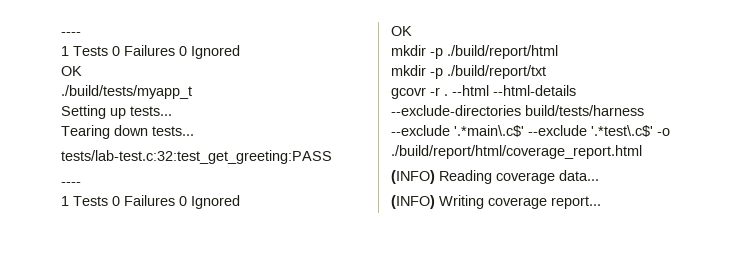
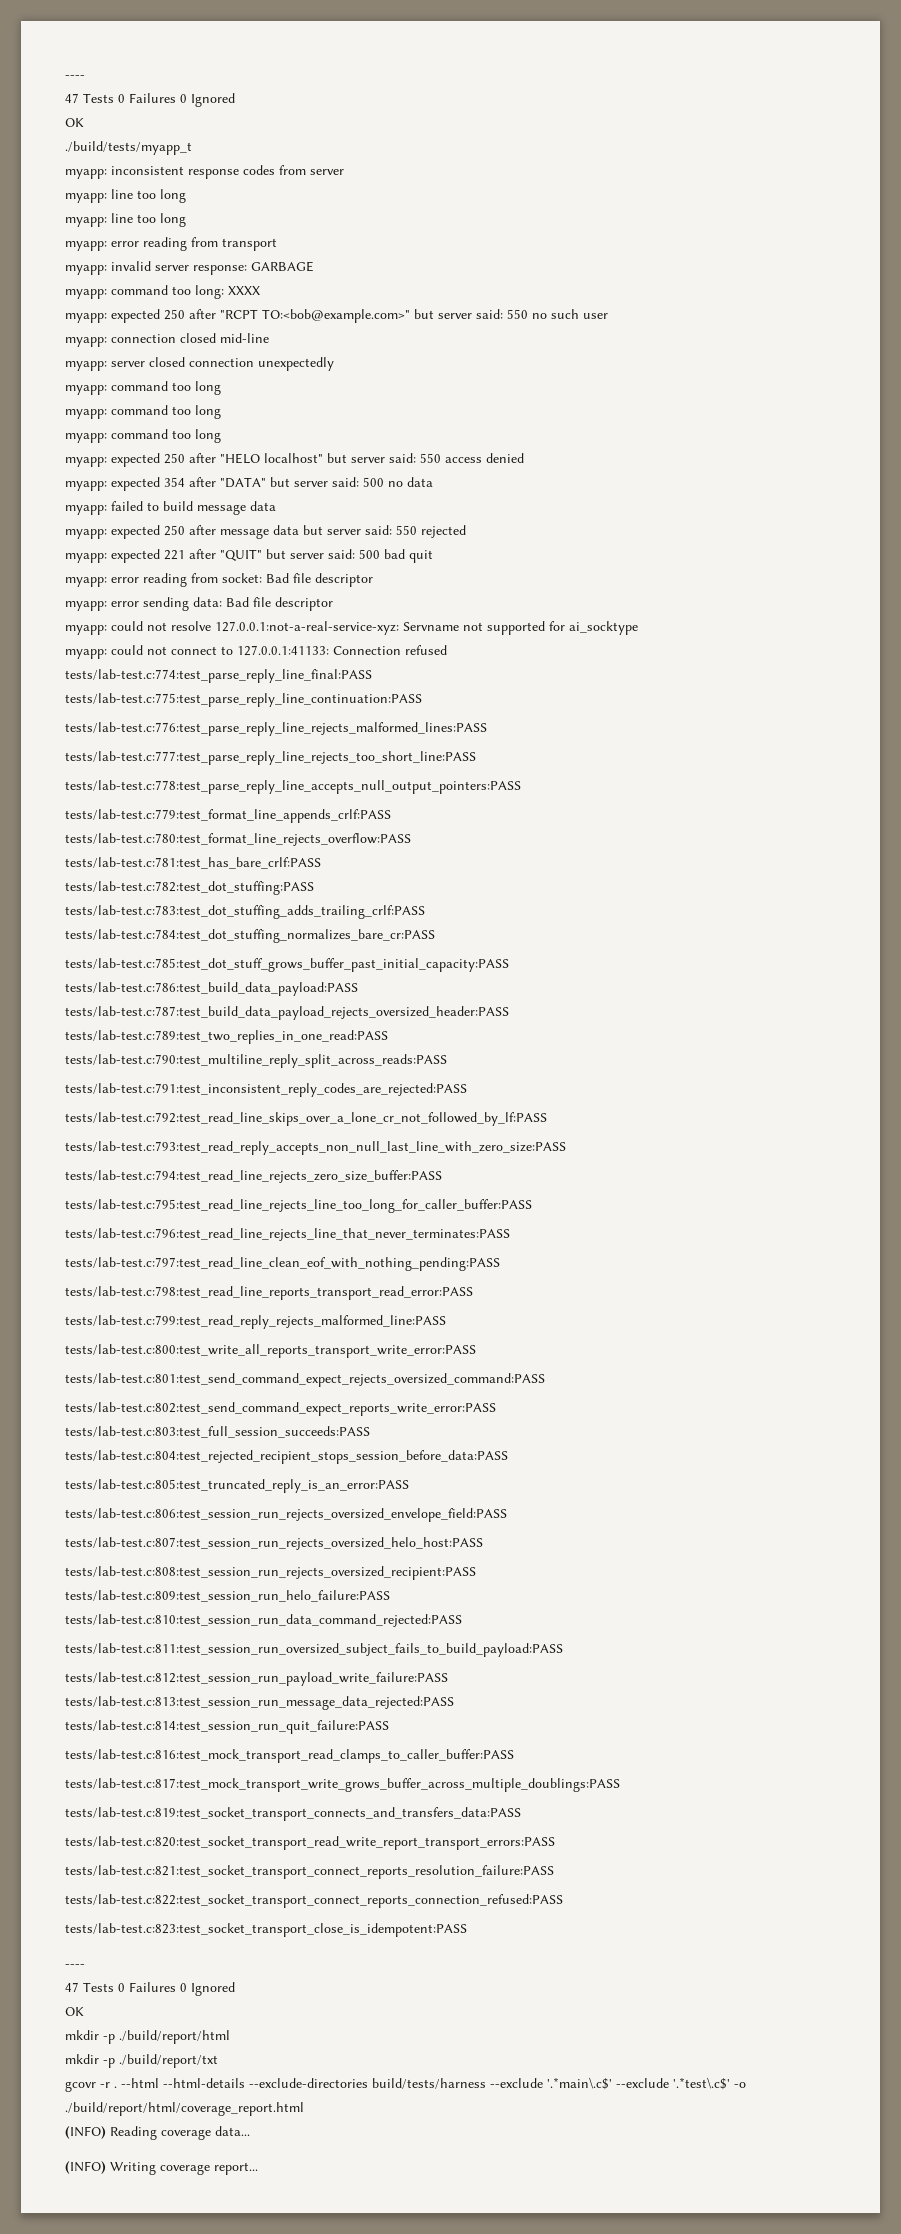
[61,32,81,36] [61,46,69,56] ---- // 1 -> [65,75,85,79] [65,93,79,103] ---- // 47
[61,105,172,119] [61,125,194,139] [61,150,332,164] [61,182,81,186] [61,196,69,206] Setting up tests... // Tearing down tests... // tests/lab-test.c:32:test_get_greeting:PASS // ---- // 1 -> [65,165,344,179] [65,189,186,203] [65,213,186,227] [65,237,277,251] [65,261,314,275] [65,285,260,299] [65,309,608,323] [65,333,269,347] [65,357,334,371] [65,381,221,395] [65,405,221,419] [65,429,221,443] [65,453,524,467] [65,477,433,491] [65,501,276,515] [65,525,466,539] [65,549,433,563] [65,573,373,587] [65,597,333,611] [65,621,638,635] [65,645,447,659] [65,669,372,683] [65,693,422,707] [65,722,487,736] [65,751,476,765] [65,780,521,794] [65,809,391,823] [65,833,411,846] [65,857,321,869] [65,881,314,895] [65,905,425,919] [65,929,435,943] [65,958,509,972] [65,982,358,996] [65,1006,509,1020] [65,1030,388,1044] [65,1054,447,1068] [65,1083,467,1097] [65,1112,547,1126] [65,1141,566,1155] [65,1170,442,1183] [65,1199,532,1213] [65,1228,510,1241] [65,1257,500,1271] [65,1286,473,1300] [65,1315,446,1329] [65,1344,476,1358] [65,1373,545,1387] [65,1402,496,1416] [65,1426,370,1438] [65,1450,508,1464] [65,1479,409,1493] [65,1508,507,1522] [65,1537,483,1550] [65,1566,476,1580] [65,1590,390,1602] [65,1614,462,1627] [65,1643,563,1657] [65,1672,448,1686] [65,1696,454,1710] [65,1720,389,1734] [65,1749,514,1763] [65,1778,620,1792] [65,1807,521,1821] [65,1836,555,1850] [65,1865,554,1879] [65,1894,563,1908] [65,1923,467,1937] [65,1964,85,1968] [65,1982,79,1992] myapp: inconsistent response codes from server // myapp: line too long // myapp: line too long // myapp: error reading from transport // myapp: invalid server response: GARBAGE // myapp: command too long: XXXX // myapp: expected 250 after "RCPT TO:<bob@example.com>" but server said: 550 no such user // myapp: connection closed mid-line // myapp: server closed connection unexpectedly // myapp: command too long // myapp: command too long // myapp: command too long // myapp: expected 250 after "HELO localhost" but server said: 550 access denied // myapp: expected 354 after "DATA" but server said: 500 no data // myapp: failed to build message data // myapp: expected 250 after message data but server said: 550 rejected // myapp: expected 221 after "QUIT" but server said: 500 bad quit // myapp: error reading from socket: Bad file descriptor // myapp: error sending data: Bad file descriptor // myapp: could not resolve 127.0.0.1:not-a-real-service-xyz: Servname not supported for ai_socktype // myapp: could not connect to 127.0.0.1:41133: Connection refused // tests/lab-test.c:774:test_parse_reply_line_final:PASS // tests/lab-test.c:775:test_parse_reply_line_continuation:PASS // tests/lab-test.c:776:test_parse_reply_line_rejects_malformed_lines:PASS // tests/lab-test.c:777:test_parse_reply_line_rejects_too_short_line:PASS // tests/lab-test.c:778:test_parse_reply_line_accepts_null_output_pointers:PASS // tests/lab-test.c:779:test_format_line_appends_crlf:PASS // tests/lab-test.c:780:test_format_line_rejects_overflow:PASS // tests/lab-test.c:781:test_has_bare_crlf:PASS // tests/lab-test.c:782:test_dot_stuffing:PASS // tests/lab-test.c:783:test_dot_stuffing_adds_trailing_crlf:PASS // tests/lab-test.c:784:test_dot_stuffing_normalizes_bare_cr:PASS // tests/lab-test.c:785:test_dot_stuff_grows_buffer_past_initial_capacity:PASS // tests/lab-test.c:786:test_build_data_payload:PASS // tests/lab-test.c:787:test_build_data_payload_rejects_oversized_header:PASS // tests/lab-test.c:789:test_two_replies_in_one_read:PASS // tests/lab-test.c:790:test_multiline_reply_split_across_reads:PASS // tests/lab-test.c:791:test_inconsistent_reply_codes_are_rejected:PASS // tests/lab-test.c:792:test_read_line_skips_over_a_lone_cr_not_followed_by_lf:PASS // tests/lab-test.c:793:test_read_reply_accepts_non_null_last_line_with_zero_size:PASS // tests/lab-test.c:794:test_read_line_rejects_zero_size_buffer:PASS // tests/lab-test.c:795:test_read_line_rejects_line_too_long_for_caller_buffer:PASS // tests/lab-test.c:796:test_read_line_rejects_line_that_never_terminates:PASS // tests/lab-test.c:797:test_read_line_clean_eof_with_nothing_pending:PASS // tests/lab-test.c:798:test_read_line_reports_transport_read_error:PASS // tests/lab-test.c:799:test_read_reply_rejects_malformed_line:PASS // tests/lab-test.c:800:test_write_all_reports_transport_write_error:PASS // tests/lab-test.c:801:test_send_command_expect_rejects_oversized_command:PASS // tests/lab-test.c:802:test_send_command_expect_reports_write_error:PASS // tests/lab-test.c:803:test_full_session_succeeds:PASS // tests/lab-test.c:804:test_rejected_recipient_stops_session_before_data:PASS // tests/lab-test.c:805:test_truncated_reply_is_an_error:PASS // tests/lab-test.c:806:test_session_run_rejects_oversized_envelope_field:PASS // tests/lab-test.c:807:test_session_run_rejects_oversized_helo_host:PASS // tests/lab-test.c:808:test_session_run_rejects_oversized_recipient:PASS // tests/lab-test.c:809:test_session_run_helo_failure:PASS // tests/lab-test.c:810:test_session_run_data_command_rejected:PASS // tests/lab-test.c:811:test_session_run_oversized_subject_fails_to_build_payload:PASS // tests/lab-test.c:812:test_session_run_payload_write_failure:PASS // tests/lab-test.c:813:test_session_run_message_data_rejected:PASS // tests/lab-test.c:814:test_session_run_quit_failure:PASS // tests/lab-test.c:816:test_mock_transport_read_clamps_to_caller_buffer:PASS // tests/lab-test.c:817:test_mock_transport_write_grows_buffer_across_multiple_doublings:PASS // tests/lab-test.c:819:test_socket_transport_connects_and_transfers_data:PASS // tests/lab-test.c:820:test_socket_transport_read_write_report_transport_errors:PASS // tests/lab-test.c:821:test_socket_transport_connect_reports_resolution_failure:PASS // tests/lab-test.c:822:test_socket_transport_connect_reports_connection_refused:PASS // tests/lab-test.c:823:test_socket_transport_close_is_idempotent:PASS // ---- // 47

